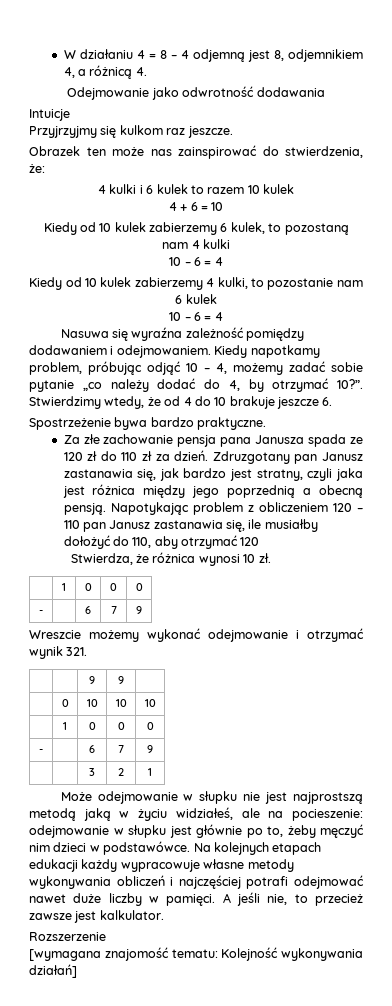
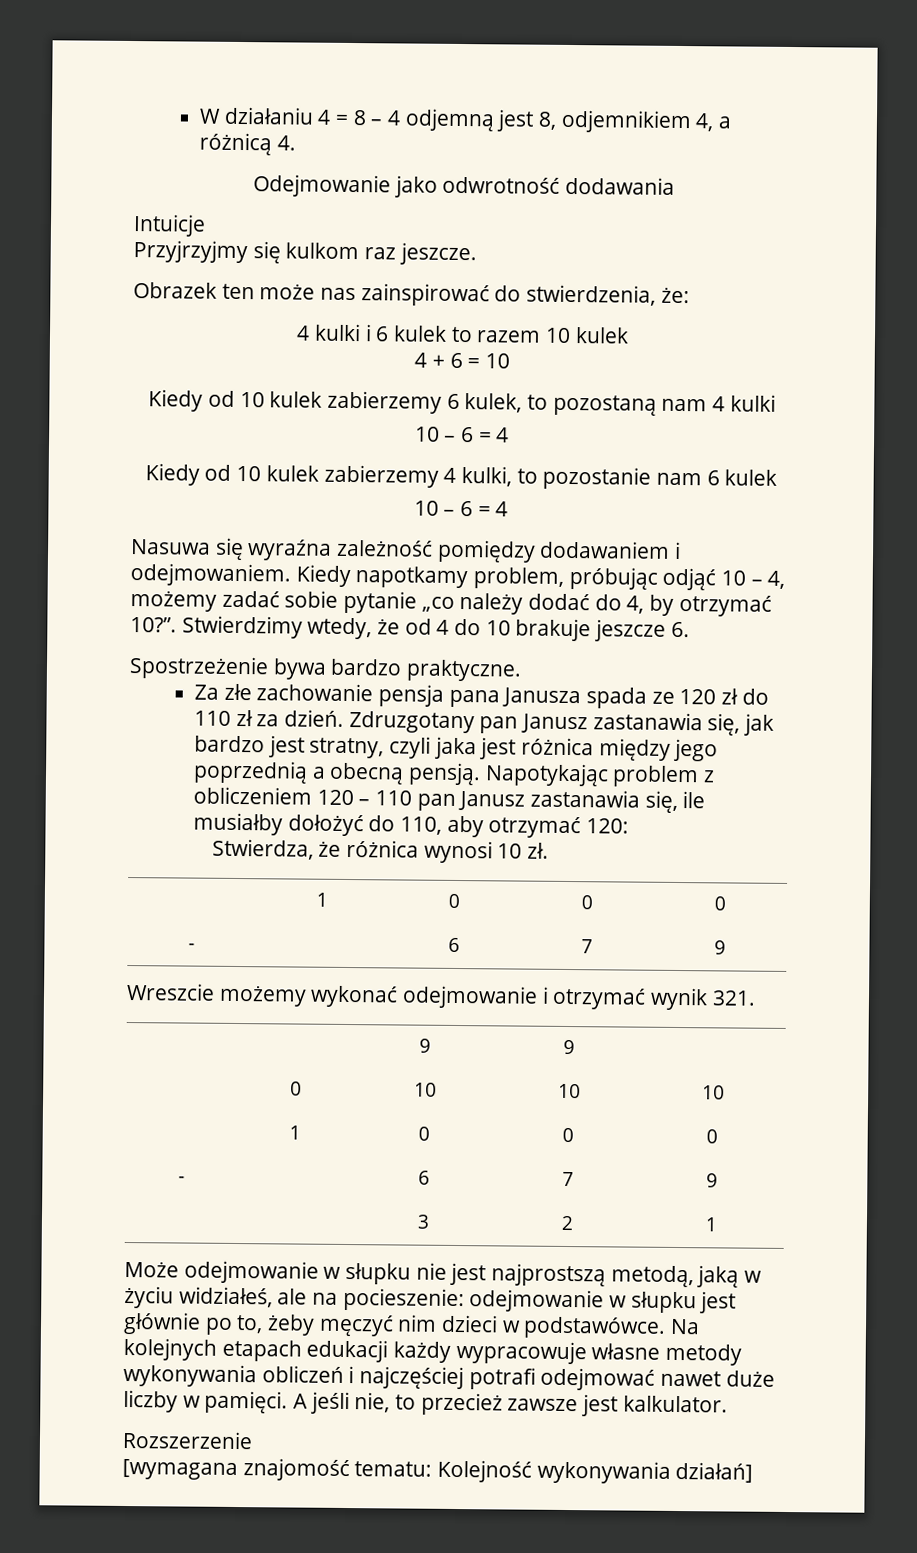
[240,537,260,546] 120 -> [585,818,629,834] 120:
[29,808,76,821] metodą -> [610,1265,694,1288] metodą,

